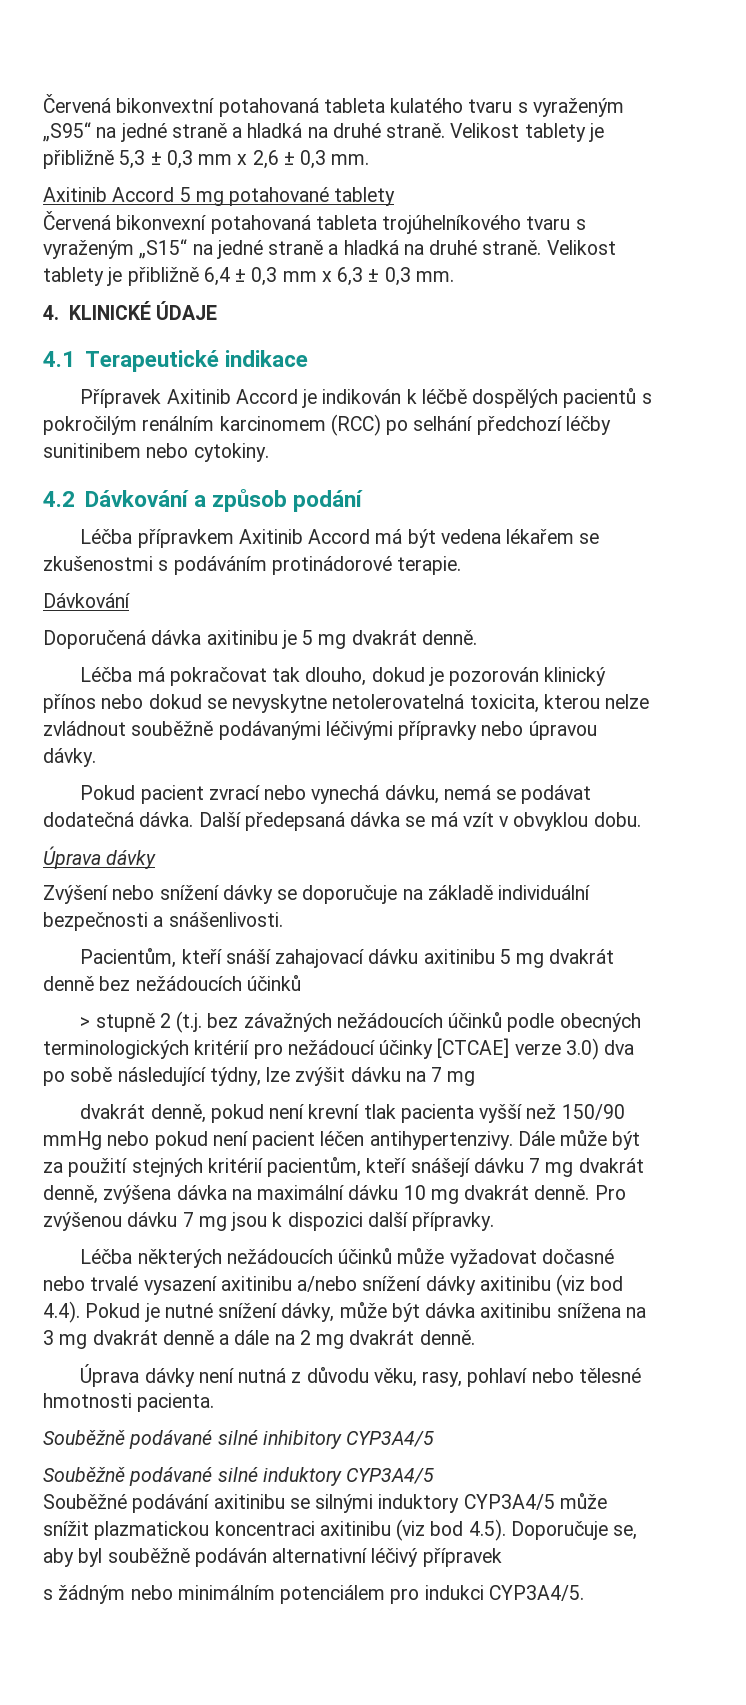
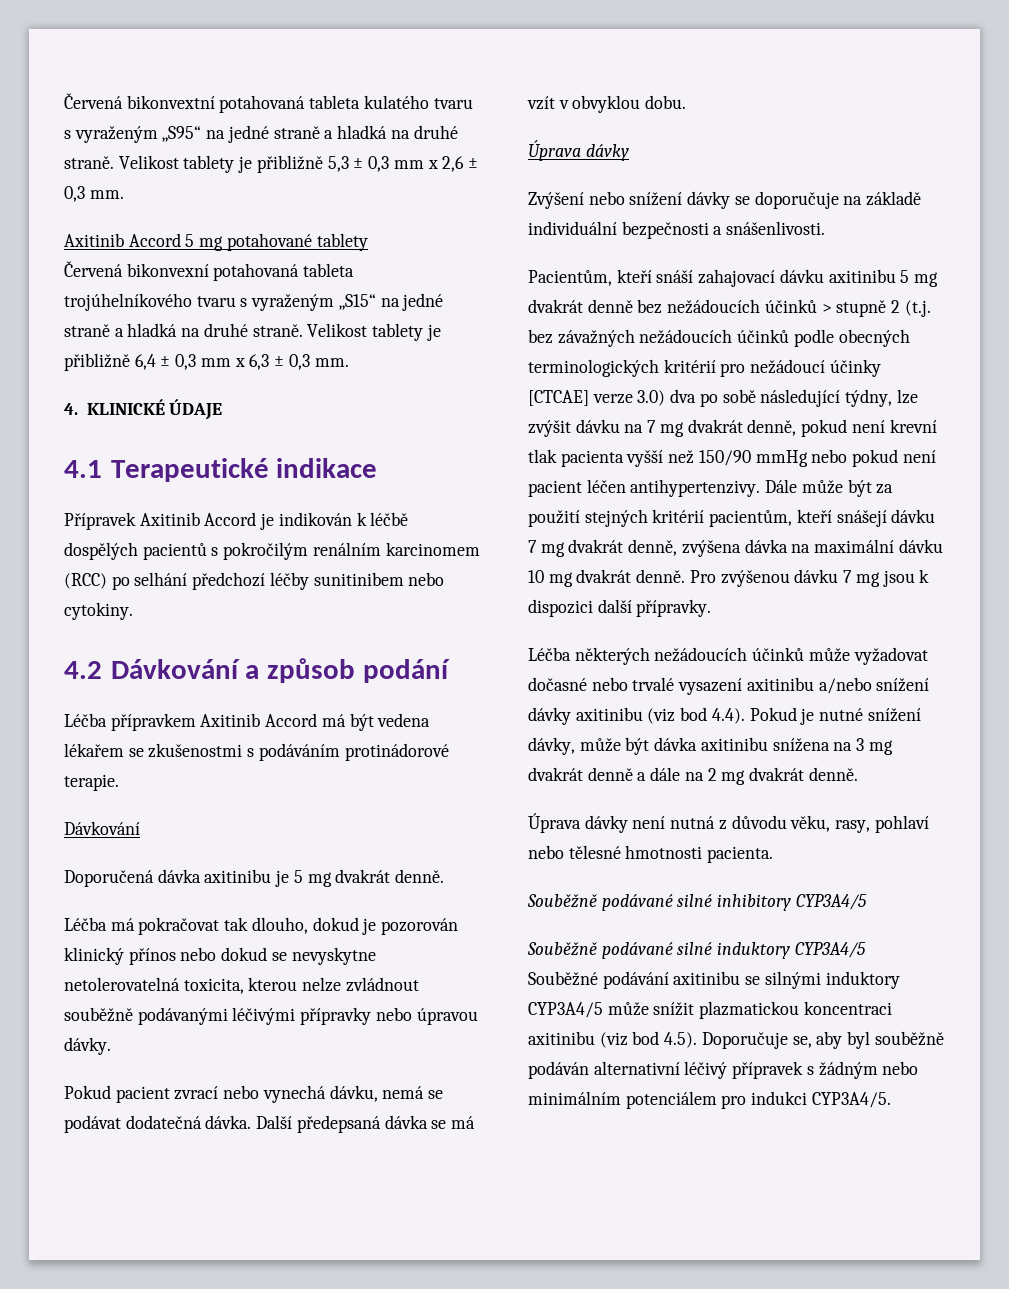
(301, 983) // -> (817, 306) none
(476, 1078) // -> (684, 429) none
(502, 1557) // -> (804, 1070) none

